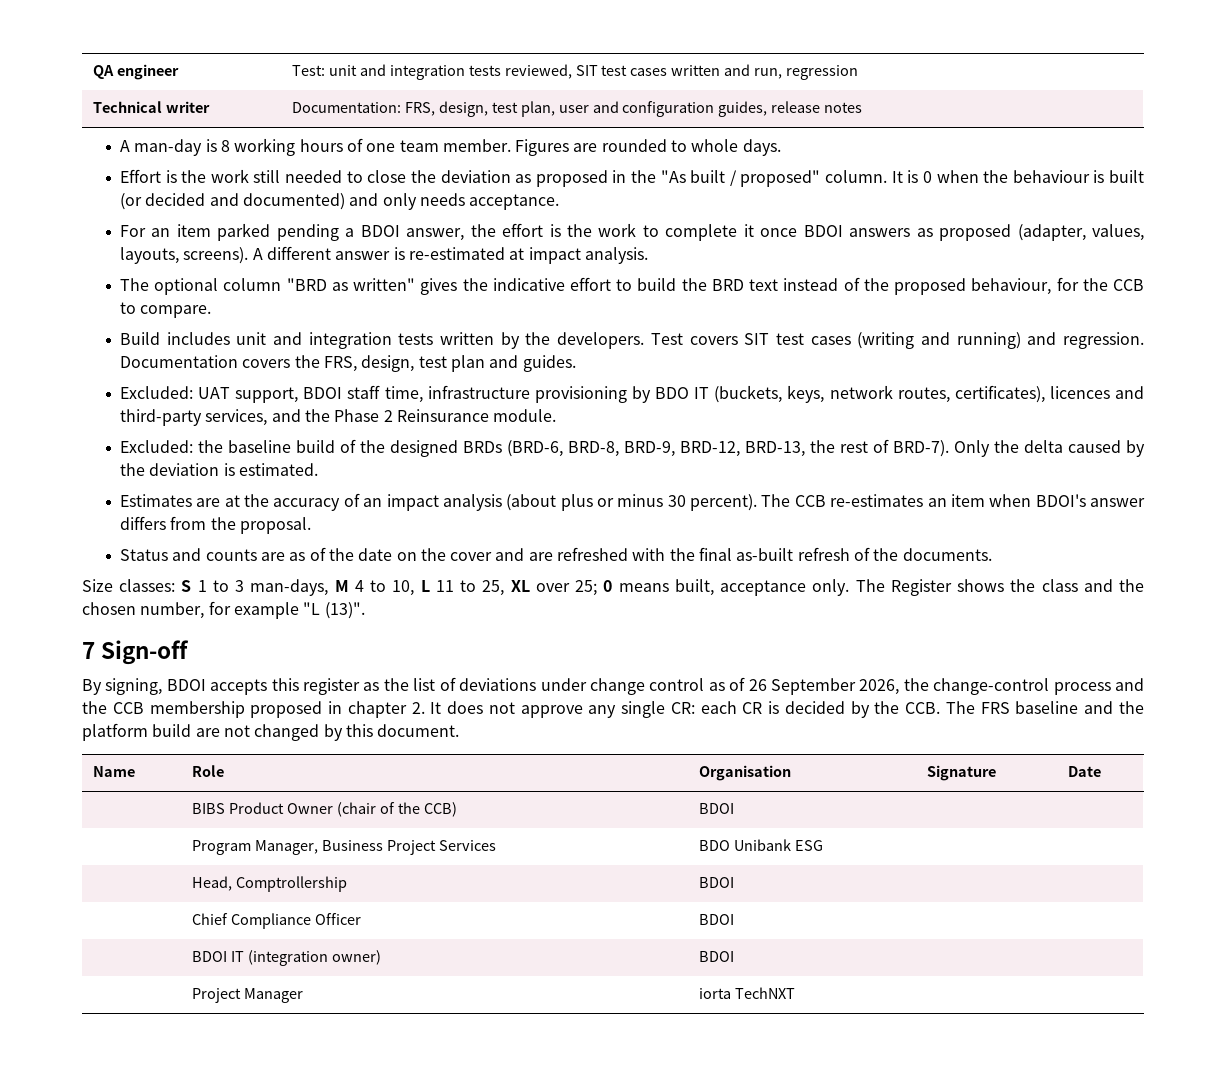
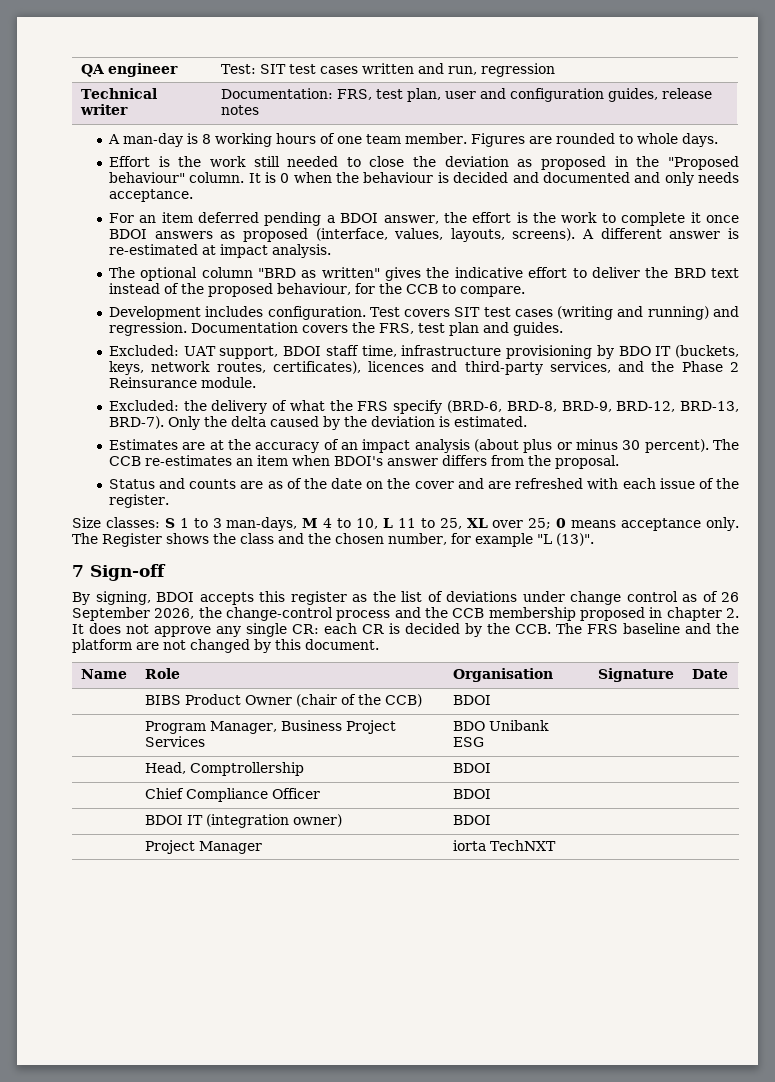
[328,64,572,80] unit and integration tests reviewed, -> (256, 69) none
[438,101,488,117] design, -> (372, 94) none
[660,170,821,187] "As built / proposed" -> [668,156,739,170] [108,172,185,183] "Proposed behaviour"
[1108,170,1144,183] [119,193,142,210] built (or -> (449, 177) none
[242,193,345,210] documented) -> [542,172,630,183] documented
[217,223,271,241] parked -> [198,212,260,223] deferred
[1017,224,1086,241] (adapter, -> [315,228,388,241] (interface,
[637,278,677,291] build -> [591,267,640,278] deliver
[119,332,645,349] Build includes unit and integration tests written by the developers. -> [108,306,366,320] Development includes configuration.
[361,355,415,372] design, -> (414, 328) none
[227,439,502,457] baseline build of the designed BRDs -> [211,400,443,414] delivery of what the FRS specify
[809,439,889,453] the rest of -> (740, 406) none
[669,547,992,561] the final as-built refresh of the documents. -> [622,478,740,489] [108,494,169,508] each issue of the register.
[674,579,714,596] built, -> (617, 524) none
[152,724,192,737] build -> (132, 646) none

